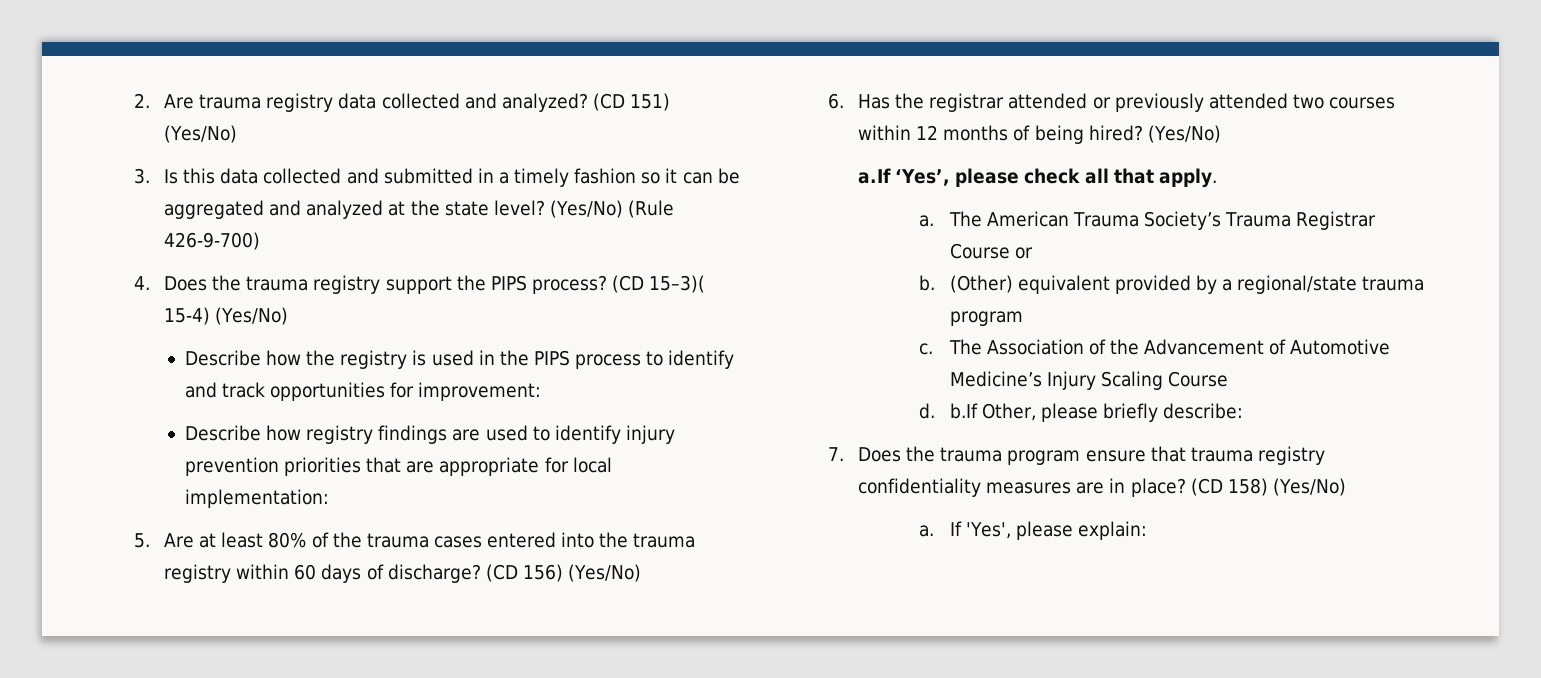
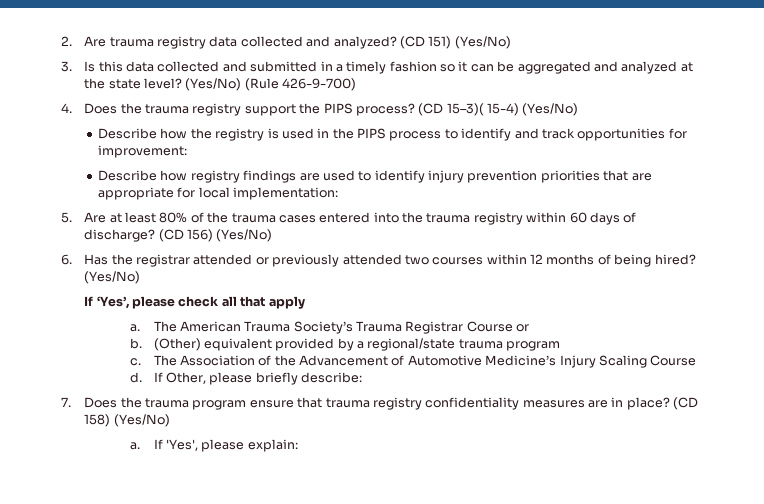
[858,168,892,184] a.If -> [84,296,94,306] If
[1158,168,1217,188] apply. -> [268,296,305,309] apply
[949,403,978,419] b.If -> [153,372,163,382] If

